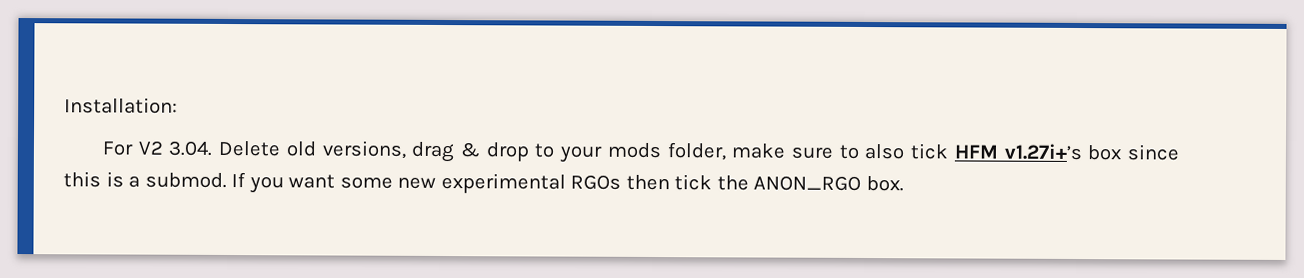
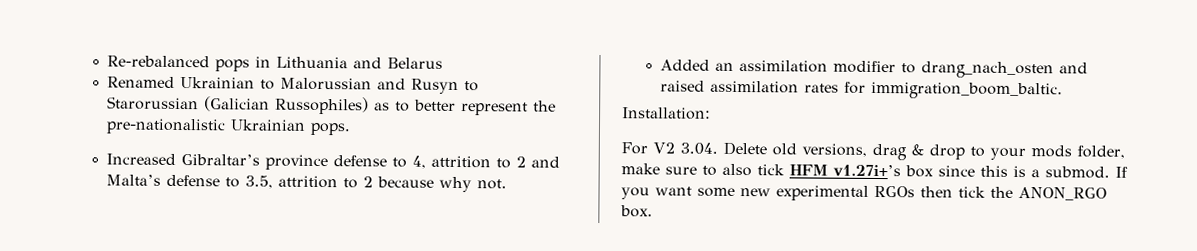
(64, 105) none -> [107,55,444,72] [107,76,480,95] [107,96,557,116] [106,118,352,136] [106,153,561,171] [106,174,508,193] [660,59,1089,79] [660,80,1064,100] Re-rebalanced pops in Lithuania and Belarus // Renamed Ukrainian to Malorussian and Rusyn to Starorussian (Galician Russophiles) as to better represent the pre-nationalistic Ukrainian pops. // Increased Gibraltar’s province defense to 4, attrition to 2 and Malta’s defense to 3.5, attrition to 2 because why not. // Added an assimilation modifier to drang_nach_osten and raised assimilation rates for immigration_boom_baltic. //

